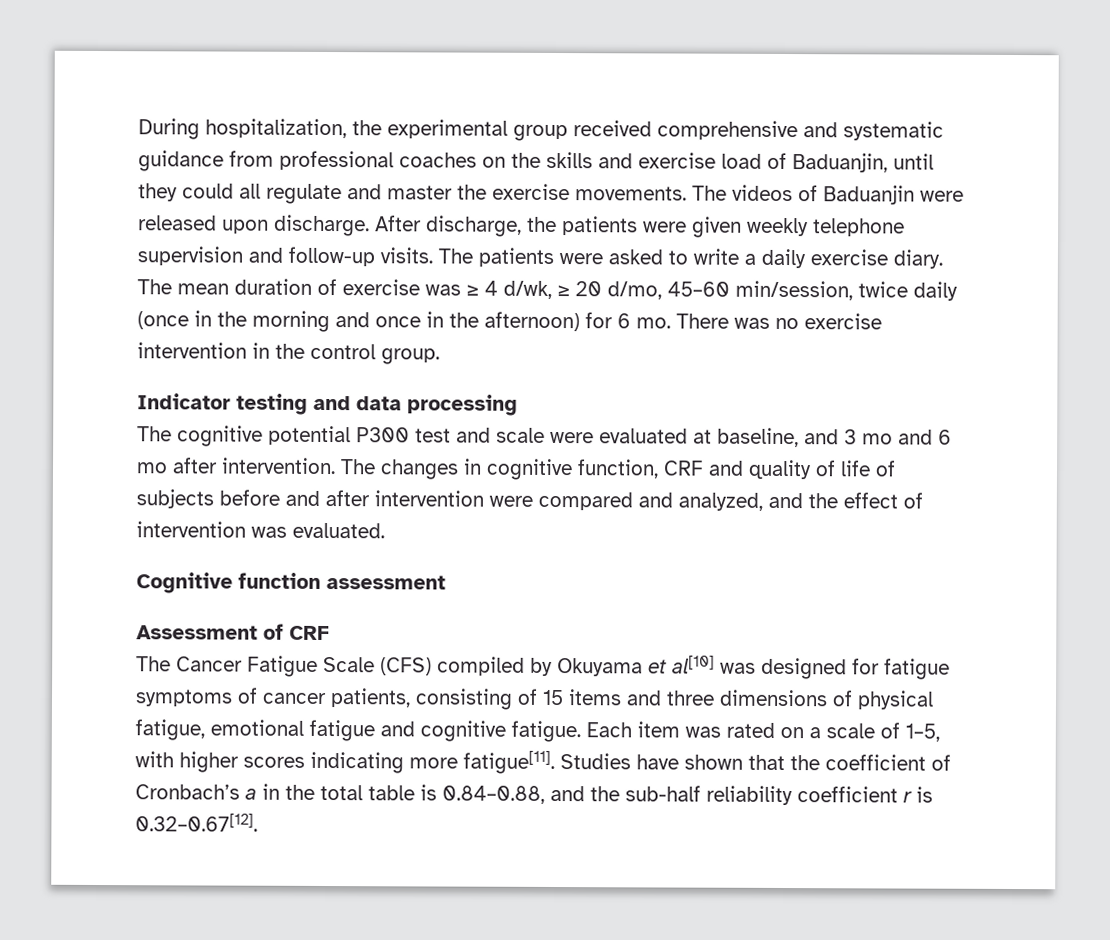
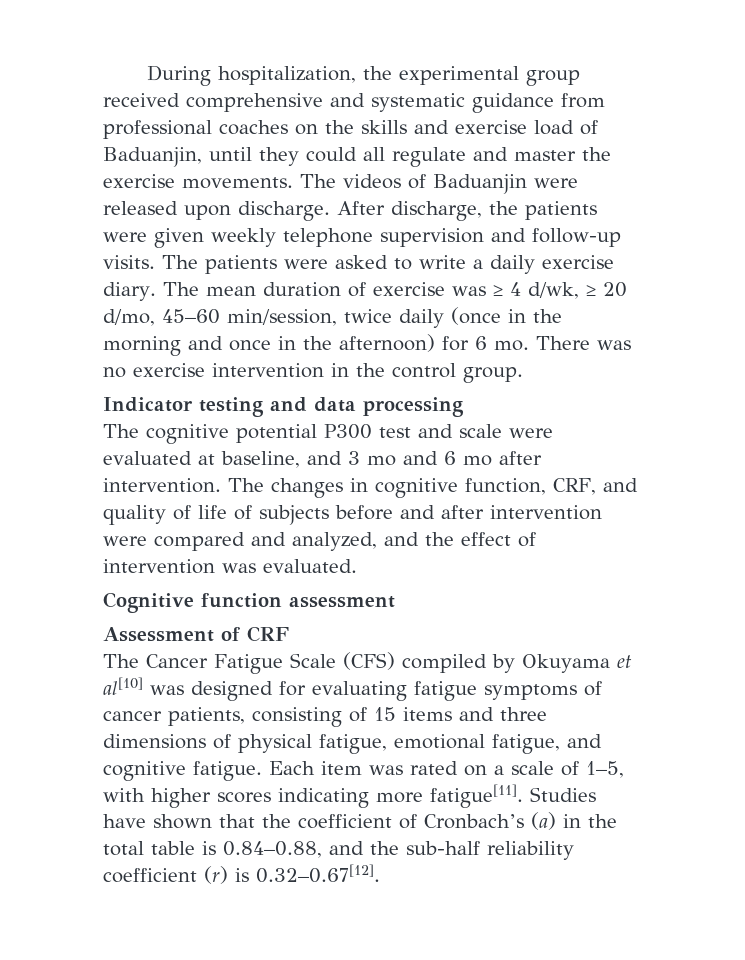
[663,460,704,476] CRF -> [553,478,596,495] CRF,
(880, 666) none -> [312,681,407,701] evaluating
[309,719,375,742] fatigue -> [492,734,560,754] fatigue,
[245,788,257,800] a -> [531,812,556,830] (a)
[903,791,913,803] r -> [204,866,228,884] (r)

